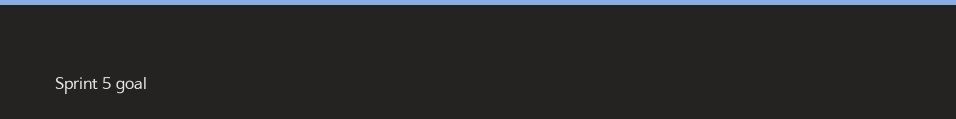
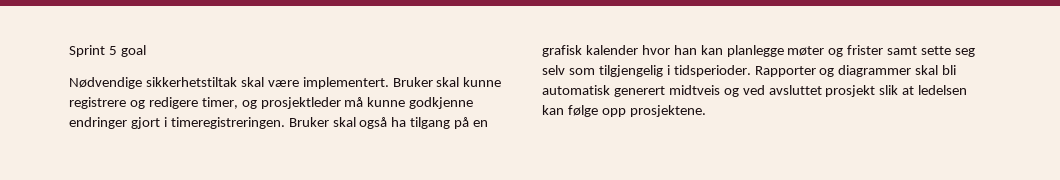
(147, 85) none -> [69,77,502,89] [69,97,474,109] [69,117,489,129] [542,45,976,57] [542,65,957,77] [542,85,968,97] [542,105,706,117] // Nødvendige sikkerhetstiltak skal være implementert. Bruker skal kunne registrere og redigere timer, og prosjektleder må kunne godkjenne endringer gjort i timeregistreringen. Bruker skal også ha tilgang på en grafisk kalender hvor han kan planlegge møter og frister samt sette seg selv som tilgjengelig i tidsperioder. Rapporter og diagrammer skal bli automatisk generert midtveis og ved avsluttet prosjekt slik at ledelsen kan følge opp prosjektene.

